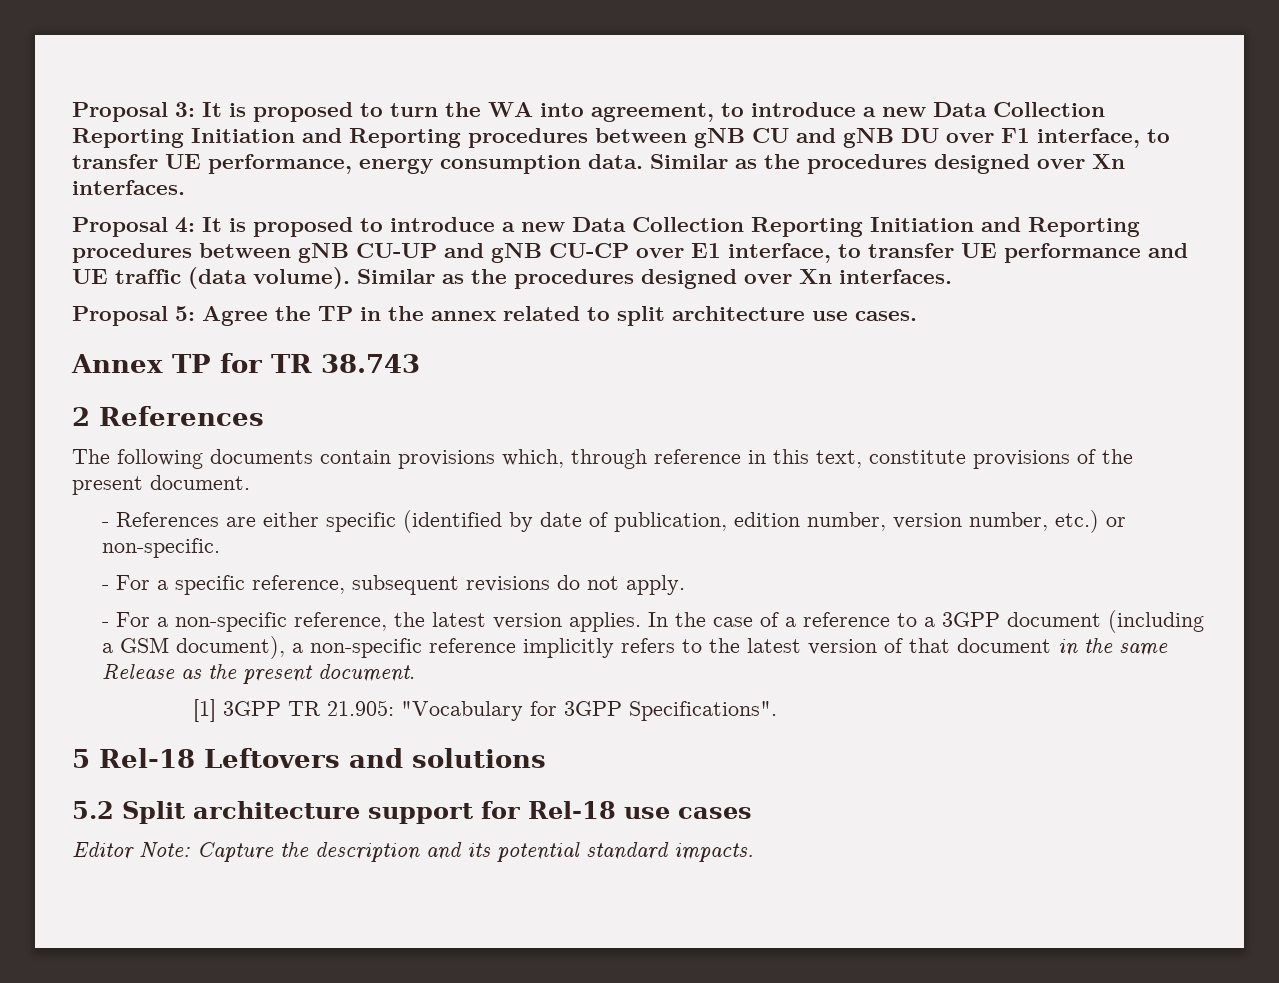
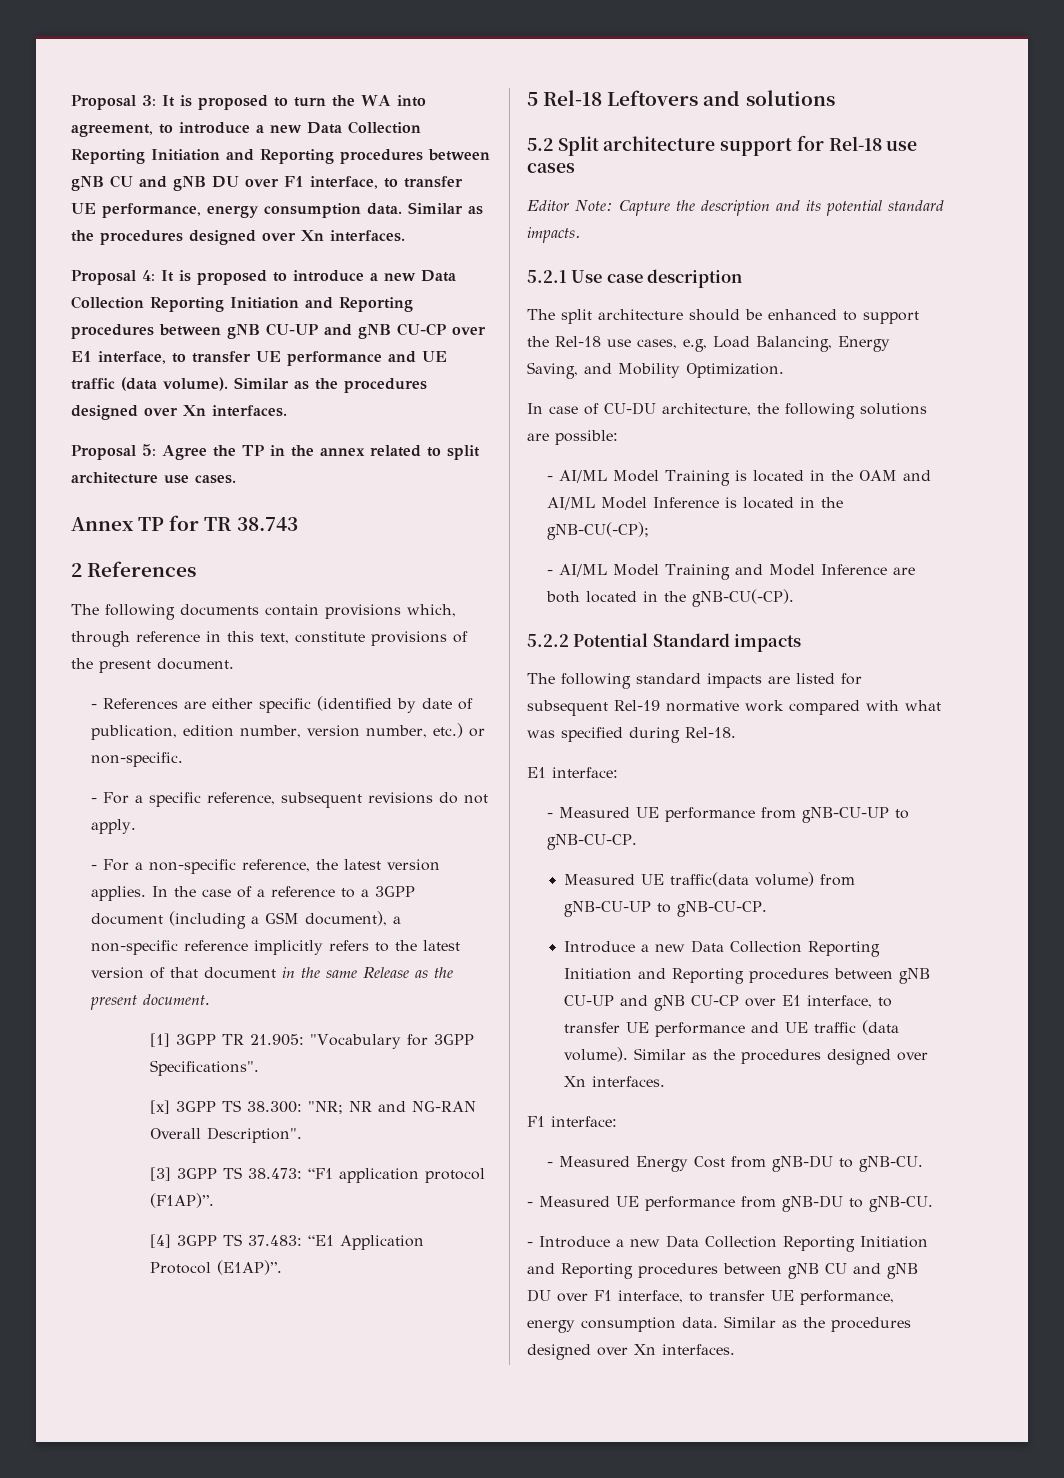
(778, 711) none -> [150,1100,477,1114] [150,1127,303,1143] [150,1167,486,1183] [150,1193,215,1208] [150,1234,425,1250] [150,1260,283,1275] // [x] 3GPP TS 38.300: "NR; NR and NG-RAN Overall Description". // [3] 3GPP TS 38.473: “F1 application protocol (F1AP)”. // [4] 3GPP TS 37.483: “E1 Application Protocol (E1AP)”.
(754, 852) none -> [527,269,743,288] [527,309,919,324] [527,336,890,352] [527,362,784,379] [527,402,927,419] [527,430,618,445] [546,470,931,486] [546,497,843,510] [546,522,649,540] [546,564,915,580] [545,589,794,607] [527,633,802,652] [527,673,862,689] [527,700,941,716] [527,727,736,743] [527,767,618,778] [546,807,909,823] [546,834,637,850] [564,872,856,887] [564,901,768,917] [564,940,881,957] [564,968,931,984] [564,995,893,1011] [564,1020,900,1037] [564,1047,929,1065] [564,1076,666,1087] [527,1116,617,1127] [546,1155,923,1172] [527,1195,933,1212] [527,1235,928,1252] [527,1263,918,1279] [527,1289,894,1305] [527,1316,911,1333] [527,1344,735,1360] // 5.2.1 Use case description // The split architecture should be enhanced to support the Rel-18 use cases, e.g, Load Balancing, Energy Saving, and Mobility Optimization. // In case of CU-DU architecture, the following solutions are possible: // - AI/ML Model Training is located in the OAM and AI/ML Model Inference is located in the gNB-CU(-CP); // - AI/ML Model Training and Model Inference are both located in the gNB-CU(-CP). // 5.2.2 Potential Standard impacts // The following standard impacts are listed for subsequent Rel-19 normative work compared with what was specified during Rel-18. // E1 interface: // - Measured UE performance from gNB-CU-UP to gNB-CU-CP. // Measured UE traffic(data volume) from gNB-CU-UP to gNB-CU-CP. // Introduce a new Data Collection Reporting Initiation and Reporting procedures between gNB CU-UP and gNB CU-CP over E1 interface, to transfer UE performance and UE traffic (data volume). Similar as the procedures designed over Xn interfaces. // F1 interface: // - Measured Energy Cost from gNB-DU to gNB-CU. // - Measured UE performance from gNB-DU to gNB-CU. // - Introduce a new Data Collection Reporting Initiation and Reporting procedures between gNB CU and gNB DU over F1 interface, to transfer UE performance, energy consumption data. Similar as the procedures designed over Xn interfaces.

